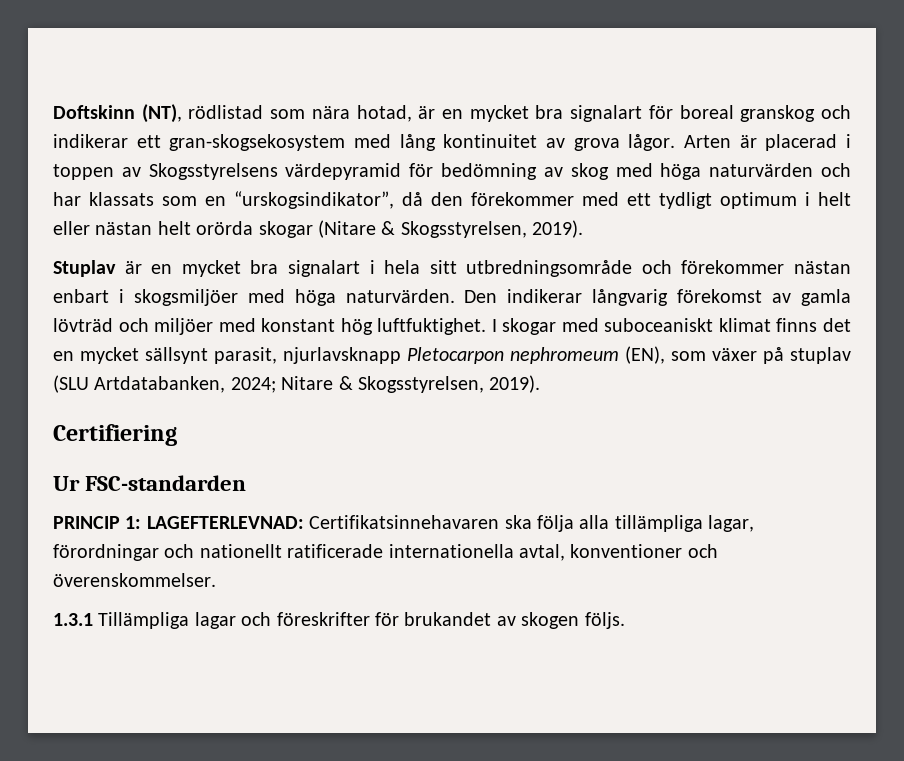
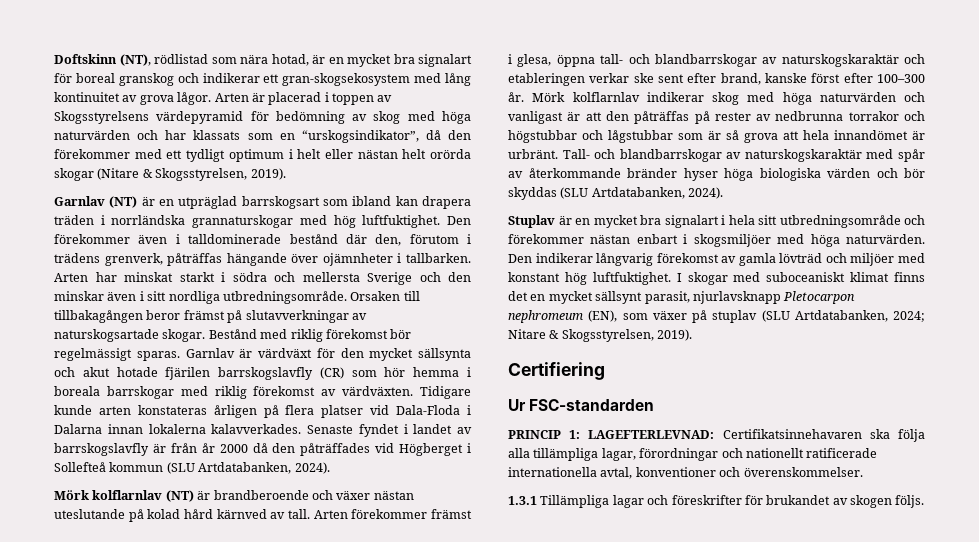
(584, 229) none -> [54,196,471,209] [54,215,472,228] [54,234,471,246] [54,253,471,266] [54,272,471,285] [54,291,420,304] [54,310,367,323] [54,329,412,342] [54,348,471,361] [54,367,471,380] [54,386,471,399] [54,405,472,418] [54,424,472,437] [54,443,471,456] [54,462,330,474] [54,490,414,502] [54,509,472,522] [508,54,925,67] [508,73,925,86] [508,92,925,105] [508,111,925,124] [508,130,925,143] [508,149,925,162] [508,168,925,181] [508,187,724,200] // Garnlav (NT) är en utpräglad barrskogsart som ibland kan drapera träden i norrländska grannaturskogar med hög luftfuktighet. Den förekommer även i talldominerade bestånd där den, förutom i trädens grenverk, påträffas hängande över ojämnheter i tallbarken. Arten har minskat starkt i södra och mellersta Sverige och den minskar även i sitt nordliga utbredningsområde. Orsaken till tillbakagången beror främst på slutavverkningar av naturskogsartade skogar. Bestånd med riklig förekomst bör regelmässigt sparas. Garnlav är värdväxt för den mycket sällsynta och akut hotade fjärilen barrskogslavfly (CR) som hör hemma i boreala barrskogar med riklig förekomst av värdväxten. Tidigare kunde arten konstateras årligen på flera platser vid Dala-Floda i Dalarna innan lokalerna kalavverkades. Senaste fyndet i landet av barrskogslavfly är från år 2000 då den påträffades vid Högberget i Sollefteå kommun (SLU Artdatabanken, 2024). // Mörk kolflarnlav (NT) är brandberoende och växer nästan uteslutande på kolad hård kärnved av tall. Arten förekommer främst i glesa, öppna tall- och blandbarrskogar av naturskogskaraktär och etableringen verkar ske sent efter brand, kanske först efter 100–300 år. Mörk kolflarnlav indikerar skog med höga naturvärden och vanligast är att den påträffas på rester av nedbrunna torrakor och högstubbar och lågstubbar som är så grova att hela innandömet är urbränt. Tall- och blandbarrskogar av naturskogskaraktär med spår av återkommande bränder hyser höga biologiska värden och bör skyddas (SLU Artdatabanken, 2024).

